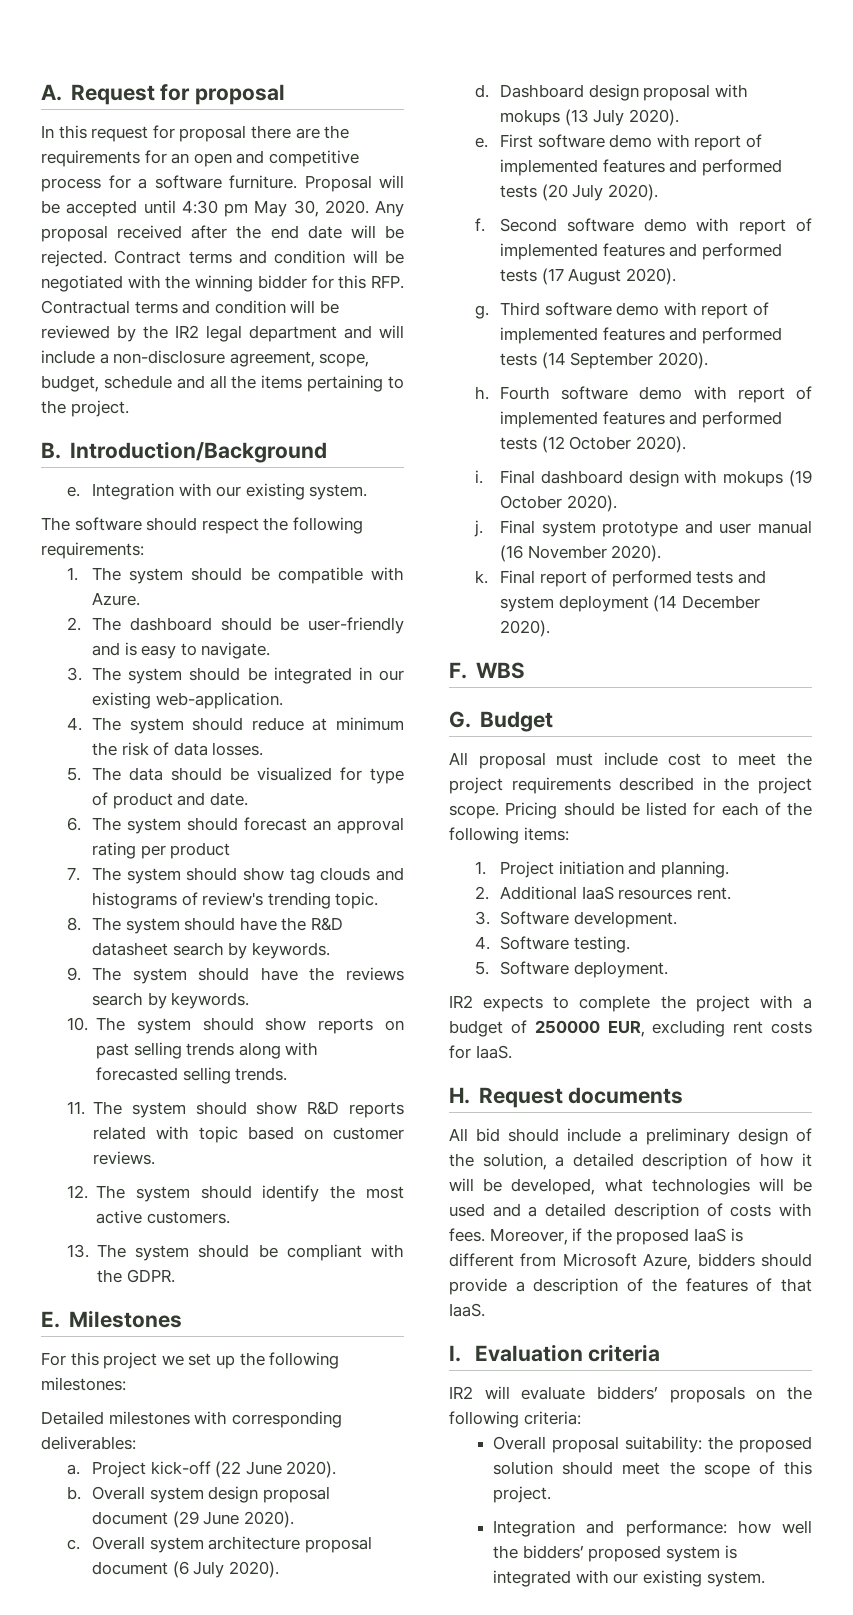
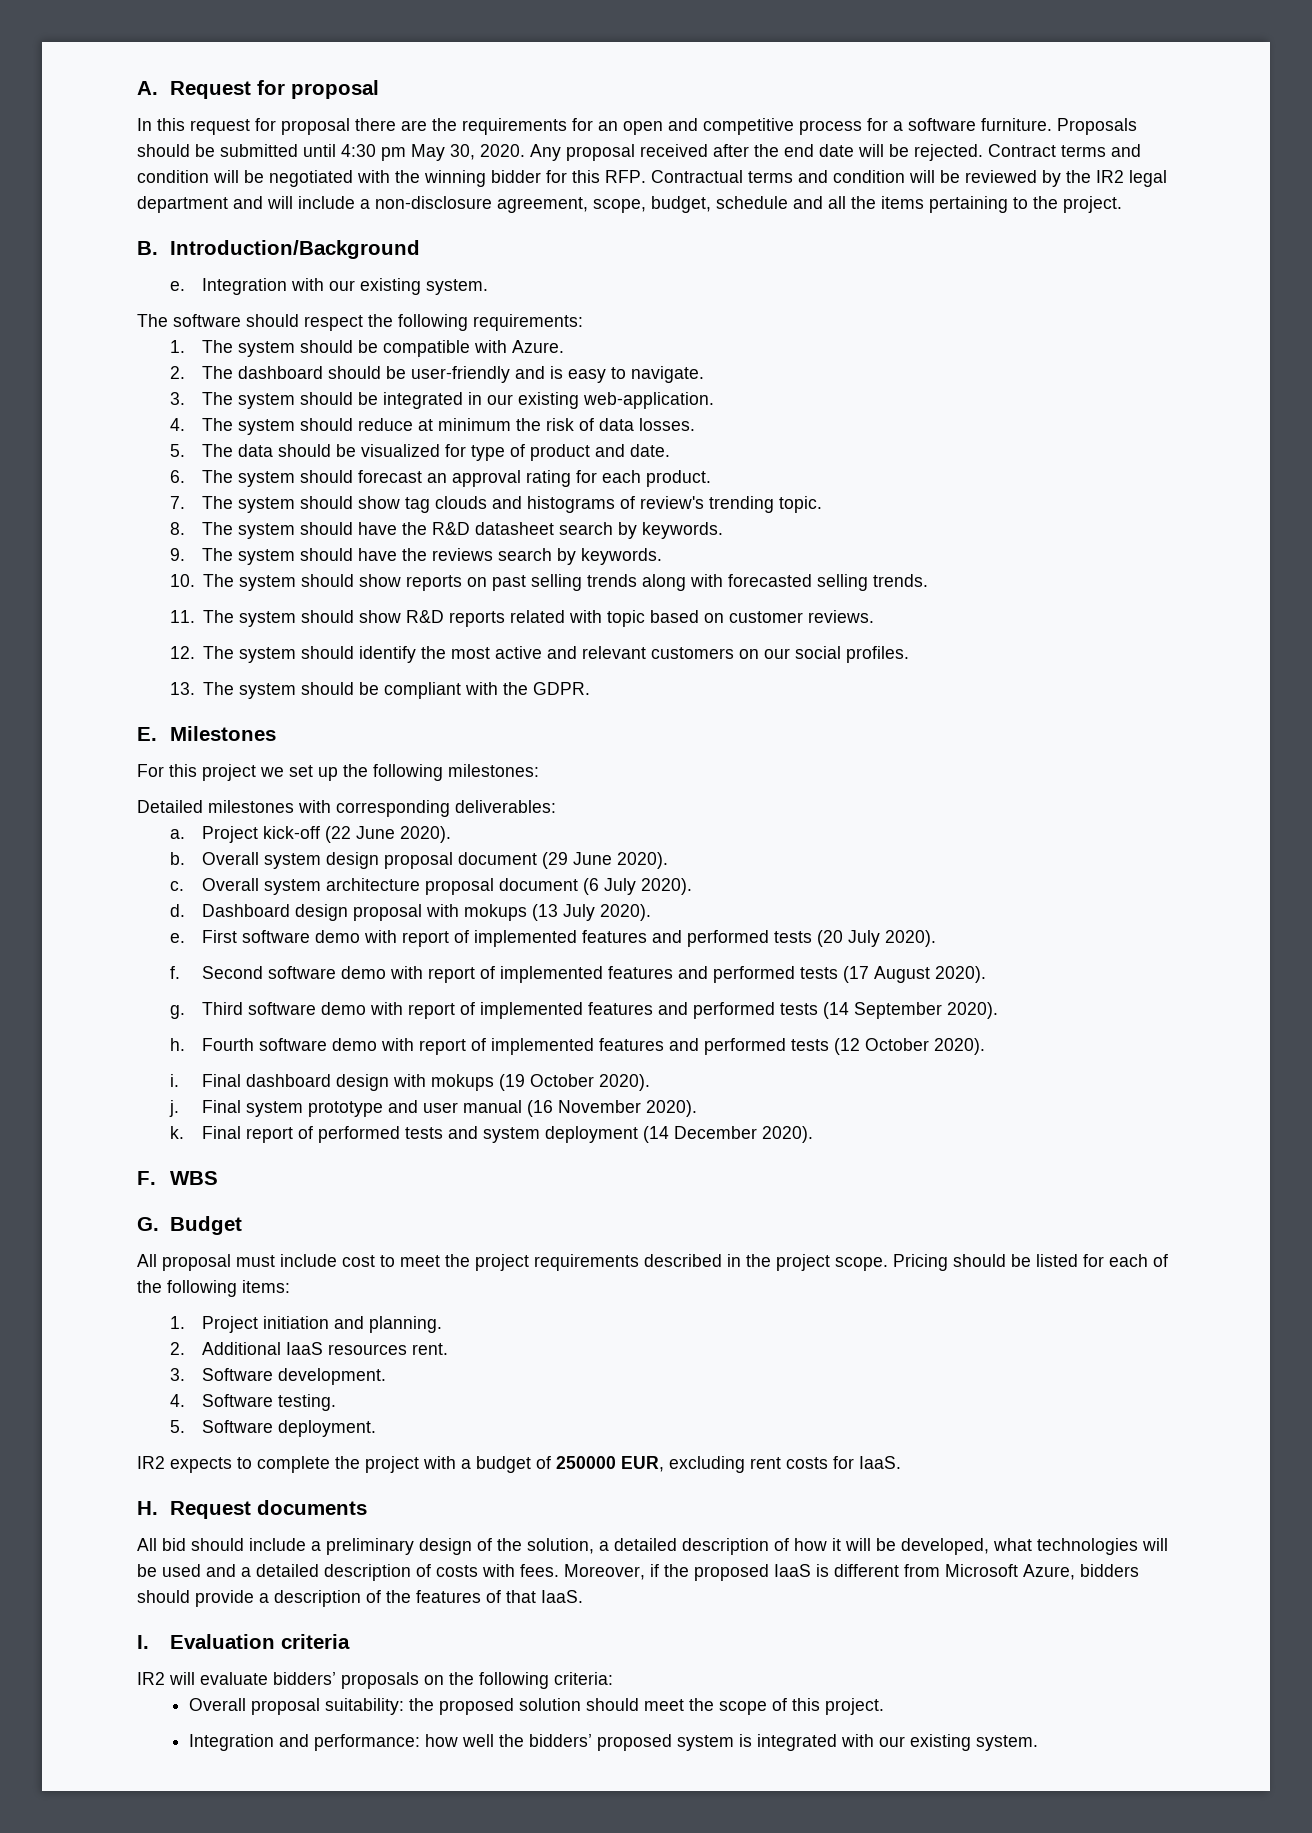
[304,175,404,192] [41,200,138,217] Proposal will be accepted -> [1057,118,1137,135] [137,144,298,157] Proposals should be submitted
[140,842,231,859] per product -> [576,470,712,487] for each product.
[146,1211,230,1224] customers. -> [547,646,910,663] and relevant customers on our social profiles.

